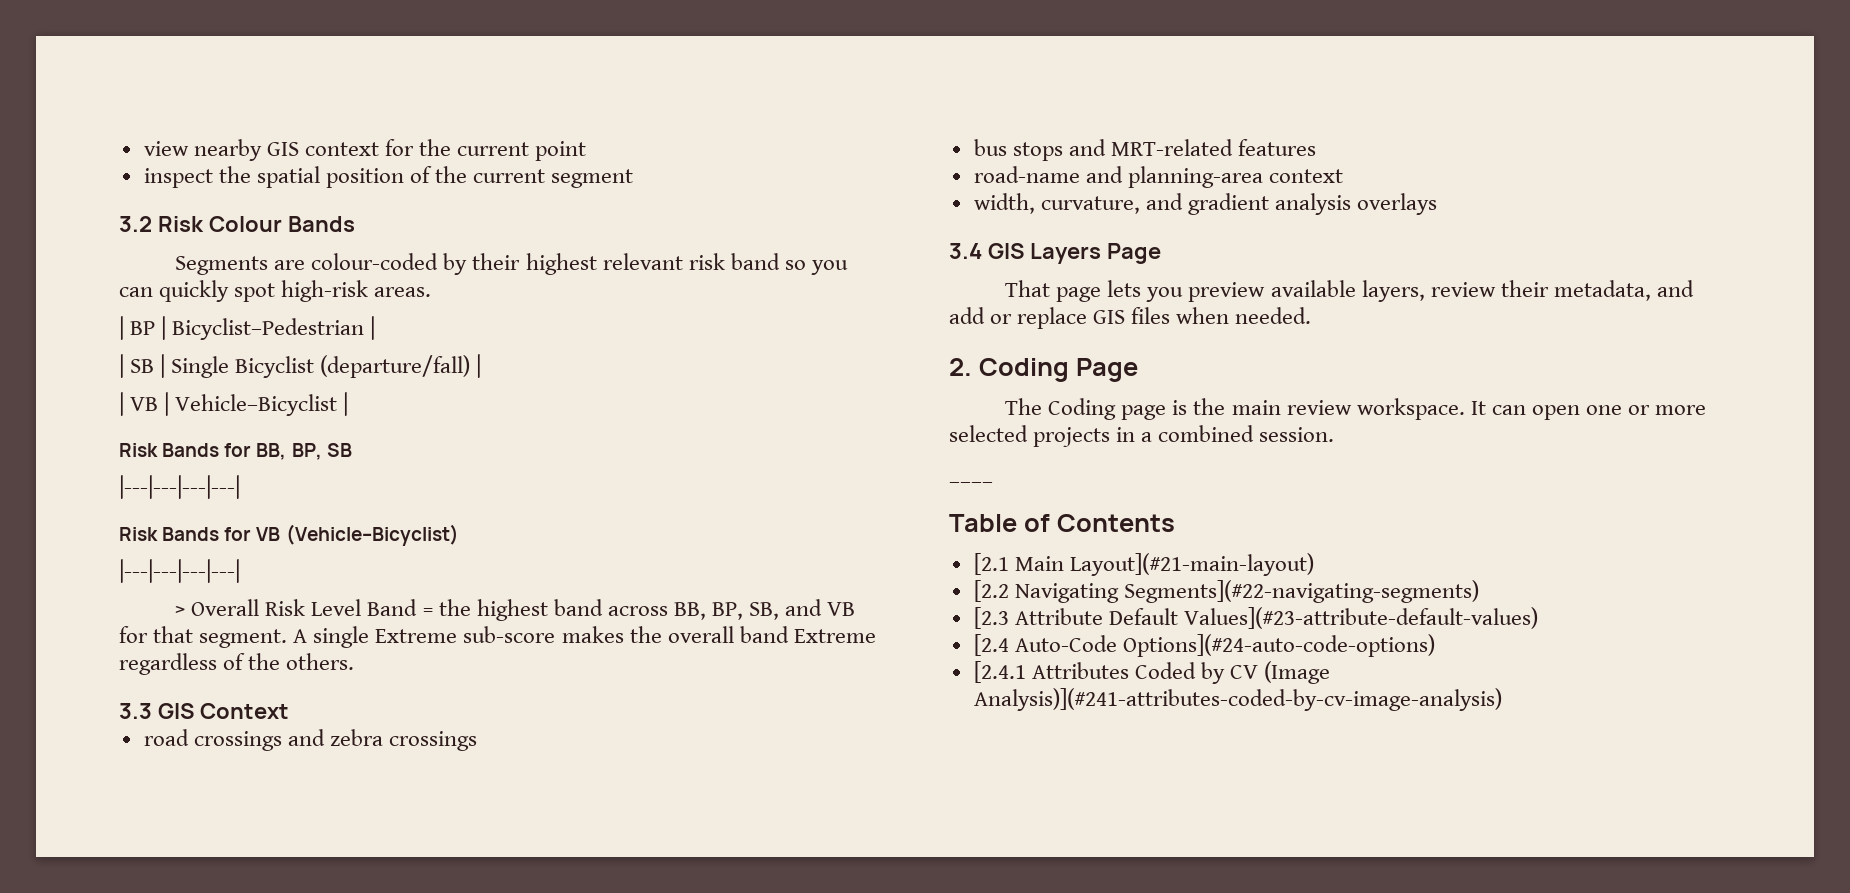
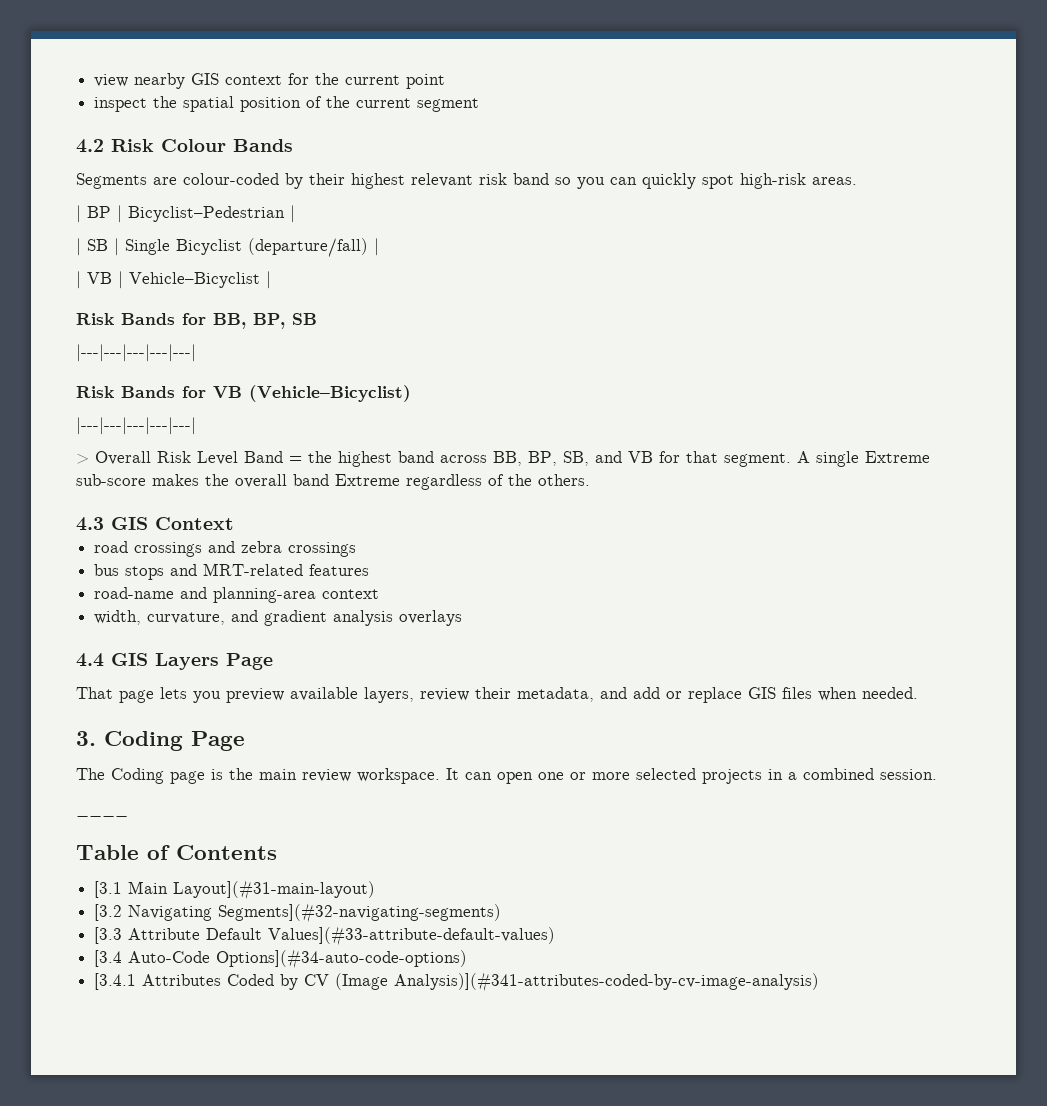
[119,216,152,232] 3.2 -> [76,139,104,153] 4.2
[119,475,240,499] |---|---|---|---| -> [76,344,196,362] |---|---|---|---|---|
[119,559,240,583] |---|---|---|---| -> [76,417,196,435] |---|---|---|---|---|
[119,703,152,719] 3.3 -> [76,517,104,531] 4.3
[949,243,982,259] 3.4 -> [76,653,104,667] 4.4
[949,358,972,376] 2. -> [76,731,96,746] 3.
[973,553,1314,576] [973,580,1479,603] [973,607,1538,629] [973,634,1435,657] [973,661,1026,683] [2.1 Main Layout](#21-main-layout) // [2.2 Navigating Segments](#22-navigating-segments) // [2.3 Attribute Default Values](#23-attribute-default-values) // [2.4 Auto-Code Options](#24-auto-code-options) // [2.4.1 -> [94,880,376,900] [94,903,502,923] [94,926,556,946] [94,949,468,969] [94,973,137,990] [3.1 Main Layout](#31-main-layout) // [3.2 Navigating Segments](#32-navigating-segments) // [3.3 Attribute Default Values](#33-attribute-default-values) // [3.4 Auto-Code Options](#34-auto-code-options) // [3.4.1
[973,688,1502,711] Analysis)](#241-attributes-coded-by-cv-image-analysis) -> [394,972,820,992] Analysis)](#341-attributes-coded-by-cv-image-analysis)

